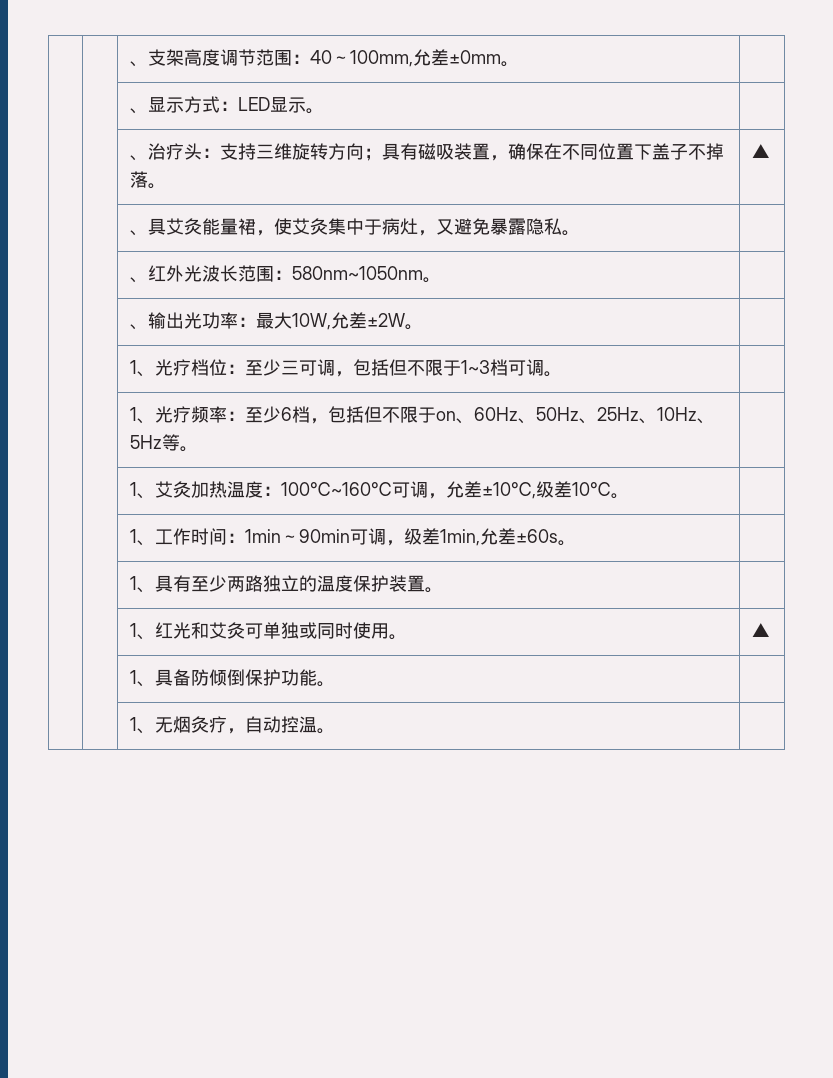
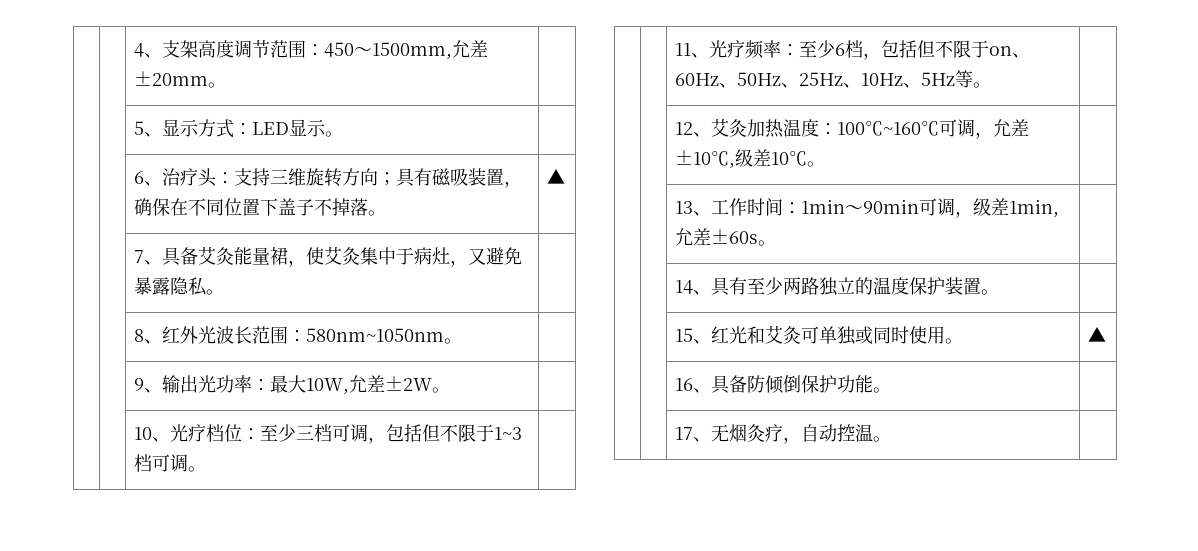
(129, 64) | | -> [133,43,144,57] | | 4
[309,49,519,67] 40～100mm,允差±0mm。 | // | | -> [323,40,488,60] [133,71,226,88] [133,121,144,135] 450～1500mm,允差±20mm。 | // | | 5
(324, 111) none -> [133,171,144,184] 6
[129,218,166,236] 、具 -> [133,247,198,266] 7、具备
(580, 233) none -> [133,329,144,342] 8
(441, 280) none -> [133,378,144,391] 9
[129,360,137,374] 1 -> [133,427,152,440] 10
(299, 367) none -> [313,424,332,442] 档
[129,407,137,421] 1 -> [674,43,691,56] 11
[129,482,137,496] 1 -> [674,122,693,135] 12
[129,529,137,543] 1 -> [674,201,693,214] 13
[129,576,137,590] 1 -> [674,280,693,294] 14
[129,623,137,637] 1 -> [674,328,693,342] 15
[129,670,137,684] 1 -> [674,378,693,391] 16
[129,717,137,731] 1 -> [674,427,693,440] 17

